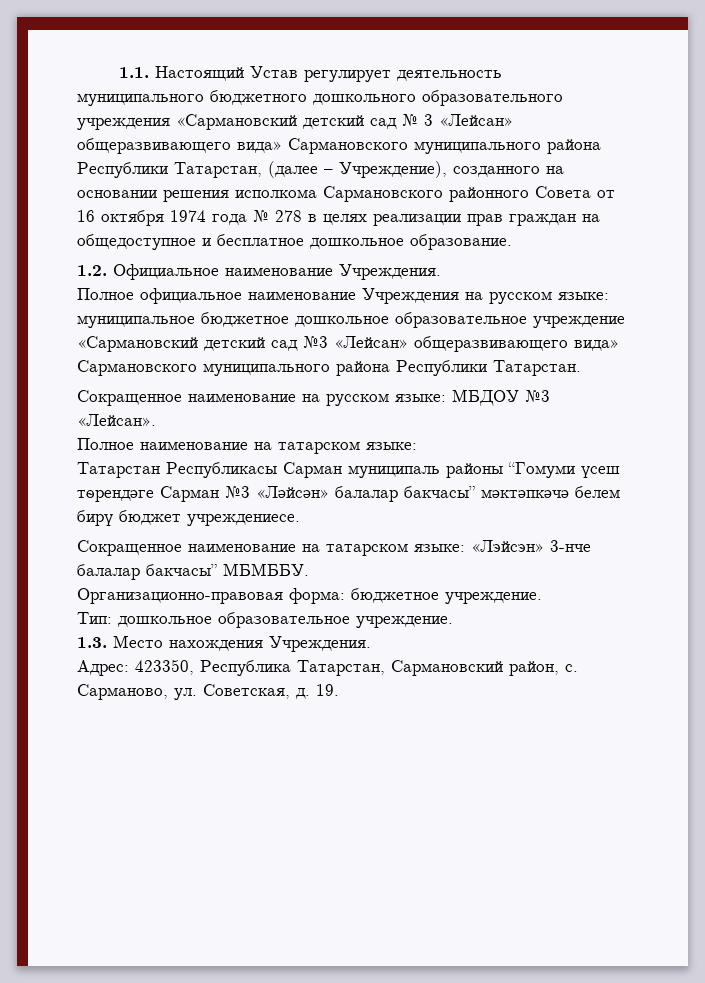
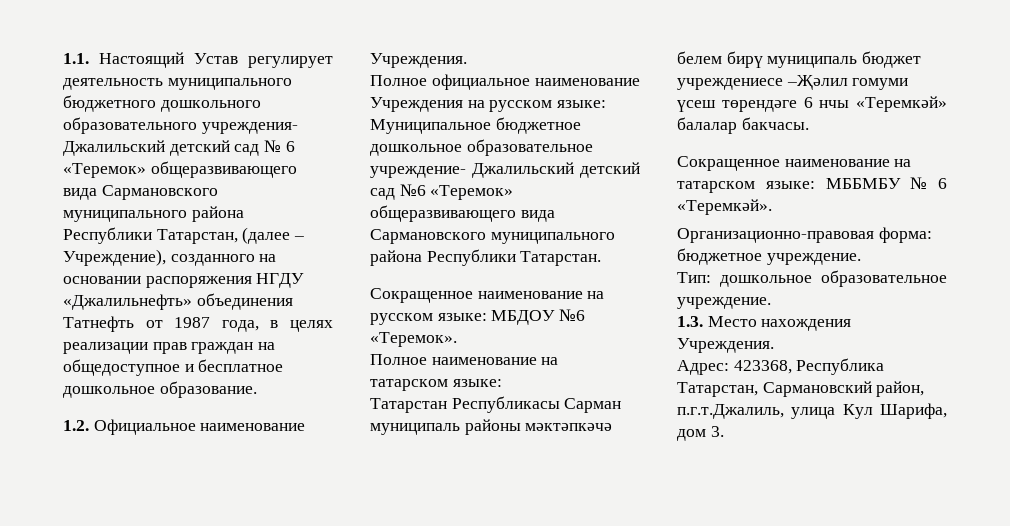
[77,114,297,130] учреждения «Сармановский -> [201,122,298,134] [63,140,165,156] учреждения- Джалильский
[424,114,513,126] [77,138,282,154] 3 «Лейсан» общеразвивающего вида» -> [285,141,295,152] [63,161,297,178] [63,188,97,200] 6 «Теремок» общеразвивающего вида
[163,186,615,202] [77,210,302,226] решения исполкома Сармановского районного Совета от 16 октября 1974 года № 278 -> [145,273,305,288] [63,293,293,310] [63,316,259,332] распоряжения НГДУ «Джалильнефть» объединения Татнефть от 1987 года,
[77,315,195,328] муниципальное -> [370,119,491,134] Муниципальное
[533,316,625,328] [77,336,619,352] учреждение «Сармановский детский сад №3 «Лейсан» общеразвивающего вида» -> [370,162,640,178] [370,184,514,200] [370,205,555,222] учреждение- Джалильский детский сад №6 «Теремок» общеразвивающего вида
[525,390,550,402] [77,414,156,426] №3 «Лейсан». -> [559,309,586,321] [370,332,457,347] №6 «Теремок».
[508,462,620,478] [77,486,620,502] [77,510,300,526] “Гомуми үсеш төрендәге Сарман №3 «Ләйсән» балалар бакчасы” мәктәпкәчә белем бирү бюджет учреждениесе. -> [525,423,613,431] [677,51,922,68] [677,75,909,90] [677,96,947,112] [677,117,809,134] мәктәпкәчә белем бирү муниципаль бюджет учреждениесе –Җәлил гомуми үсеш төрендәге 6 нчы «Теремкәй» балалар бакчасы.
[471,540,591,552] [77,563,309,580] «Лэйсэн» 3-нче балалар бакчасы” МБМББУ. -> [825,177,947,189] [677,199,772,215] МББМБУ № 6 «Теремкәй».
[135,659,194,675] 423350, -> [733,360,792,374] 423368,
[565,664,578,672] [77,684,339,700] с. Сарманово, ул. Советская, д. 19. -> [677,403,947,419] [677,426,724,441] п.г.т.Джалиль, улица Кул Шарифа, дом 3.

